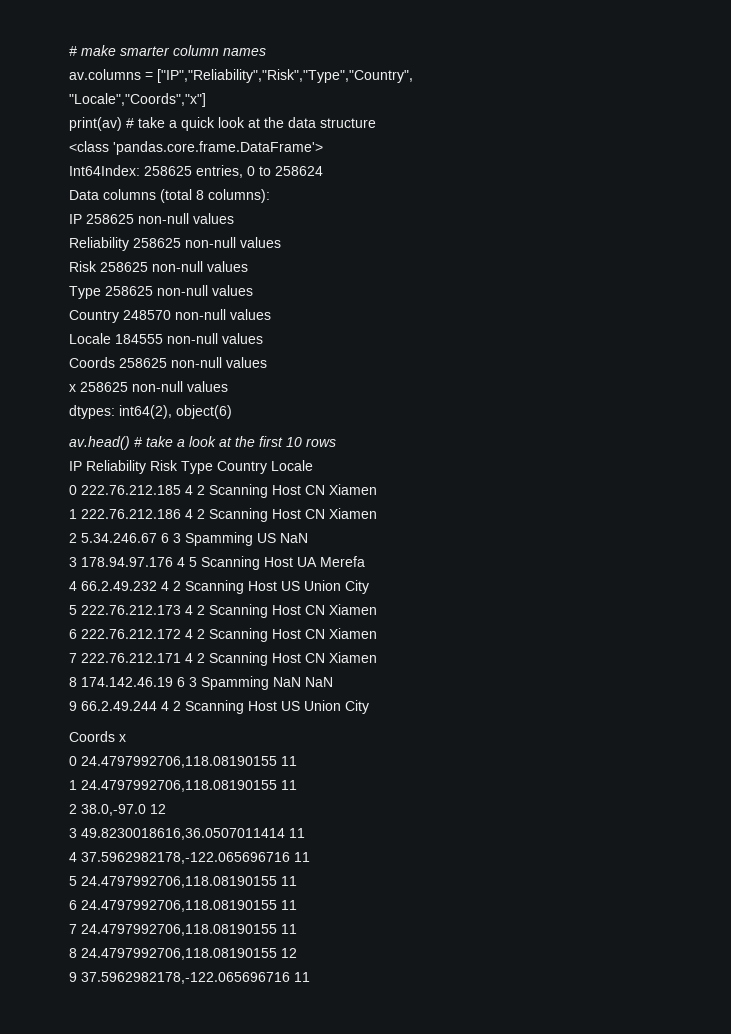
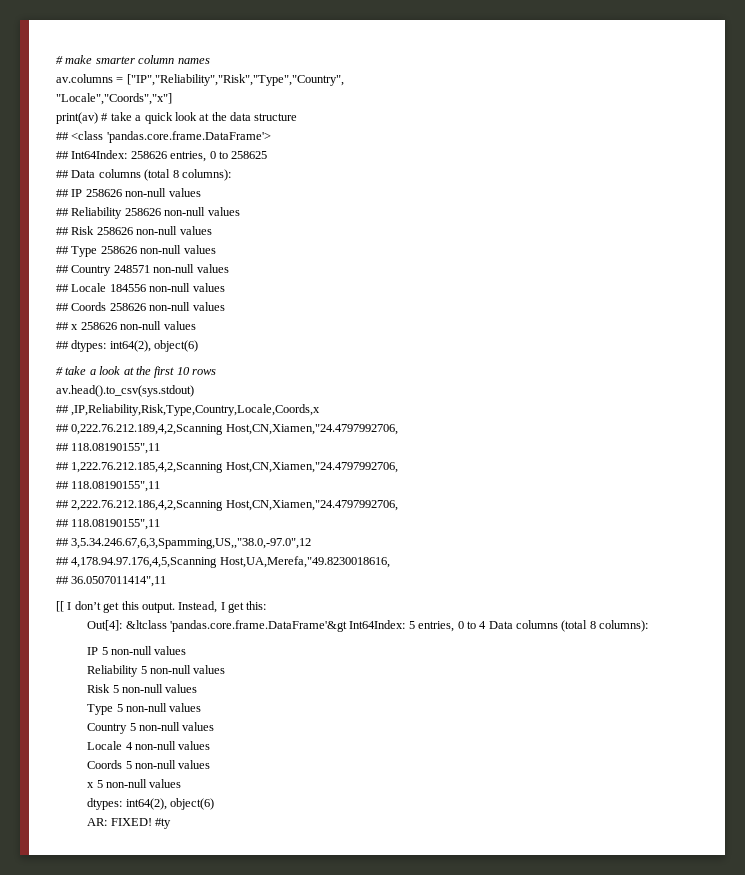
(376, 123) none -> [56,132,69,140] ##
[69,165,323,178] [69,189,270,203] [69,213,234,224] [69,237,281,251] [69,261,248,272] [69,285,253,299] [69,309,271,323] [69,333,263,344] [69,357,267,368] [69,381,228,392] [69,405,232,419] [69,436,130,450] Int64Index: 258625 entries, 0 to 258624 // Data columns (total 8 columns): // IP 258625 non-null values // Reliability 258625 non-null values // Risk 258625 non-null values // Type 258625 non-null values // Country 248570 non-null values // Locale 184555 non-null values // Coords 258625 non-null values // x 258625 non-null values // dtypes: int64(2), object(6) // av.head() -> [56,150,268,162] [56,169,231,181] [56,188,201,197] [56,207,240,219] [56,226,212,235] [56,245,216,257] [56,264,229,276] [56,283,225,292] [56,302,225,311] [56,321,196,330] [56,340,199,352] ## Int64Index: 258626 entries, 0 to 258625 // ## Data columns (total 8 columns): // ## IP 258626 non-null values // ## Reliability 258626 non-null values // ## Risk 258626 non-null values // ## Type 258626 non-null values // ## Country 248571 non-null values // ## Locale 184556 non-null values // ## Coords 258626 non-null values // ## x 258626 non-null values // ## dtypes: int64(2), object(6) //
[69,460,313,474] [69,484,377,498] [69,508,377,522] [69,532,308,546] [69,556,365,570] [69,580,369,594] [69,604,377,618] [69,628,377,642] [69,652,377,666] [69,676,333,690] [69,700,369,714] [69,731,126,742] [69,756,297,768] [69,780,297,792] [69,804,166,816] [69,828,305,840] [69,852,310,864] [69,876,297,888] [69,900,297,912] [69,924,297,936] [69,948,297,960] [69,972,310,984] IP Reliability Risk Type Country Locale // 0 222.76.212.185 4 2 Scanning Host CN Xiamen // 1 222.76.212.186 4 2 Scanning Host CN Xiamen // 2 5.34.246.67 6 3 Spamming US NaN // 3 178.94.97.176 4 5 Scanning Host UA Merefa // 4 66.2.49.232 4 2 Scanning Host US Union City // 5 222.76.212.173 4 2 Scanning Host CN Xiamen // 6 222.76.212.172 4 2 Scanning Host CN Xiamen // 7 222.76.212.171 4 2 Scanning Host CN Xiamen // 8 174.142.46.19 6 3 Spamming NaN NaN // 9 66.2.49.244 4 2 Scanning Host US Union City // Coords x // 0 24.4797992706,118.08190155 11 // 1 24.4797992706,118.08190155 11 // 2 38.0,-97.0 12 // 3 49.8230018616,36.0507011414 11 // 4 37.5962982178,-122.065696716 11 // 5 24.4797992706,118.08190155 11 // 6 24.4797992706,118.08190155 11 // 7 24.4797992706,118.08190155 11 // 8 24.4797992706,118.08190155 12 // 9 37.5962982178,-122.065696716 11 -> [56,385,194,397] [56,404,321,416] [56,424,398,435] [56,443,161,454] [56,462,398,473] [56,481,161,492] [56,500,398,511] [56,519,161,530] [56,538,312,549] [56,556,390,568] [56,576,167,587] [56,601,267,613] [87,620,649,632] [87,646,187,655] [87,665,226,677] [87,684,198,693] [87,703,202,715] [87,722,215,734] [87,741,211,750] [87,760,211,769] [87,779,182,788] [87,798,214,810] [87,818,171,829] av.head().to_csv(sys.stdout) // ## ,IP,Reliability,Risk,Type,Country,Locale,Coords,x // ## 0,222.76.212.189,4,2,Scanning Host,CN,Xiamen,"24.4797992706, // ## 118.08190155",11 // ## 1,222.76.212.185,4,2,Scanning Host,CN,Xiamen,"24.4797992706, // ## 118.08190155",11 // ## 2,222.76.212.186,4,2,Scanning Host,CN,Xiamen,"24.4797992706, // ## 118.08190155",11 // ## 3,5.34.246.67,6,3,Spamming,US,,"38.0,-97.0",12 // ## 4,178.94.97.176,4,5,Scanning Host,UA,Merefa,"49.8230018616, // ## 36.0507011414",11 // [[ I don’t get this output. Instead, I get this: // Out[4]: &ltclass 'pandas.core.frame.DataFrame'&gt Int64Index: 5 entries, 0 to 4 Data columns (total 8 columns): // IP 5 non-null values // Reliability 5 non-null values // Risk 5 non-null values // Type 5 non-null values // Country 5 non-null values // Locale 4 non-null values // Coords 5 non-null values // x 5 non-null values // dtypes: int64(2), object(6) // AR: FIXED! #ty

